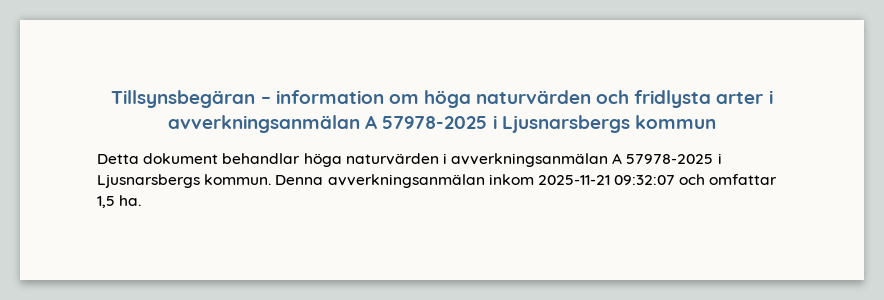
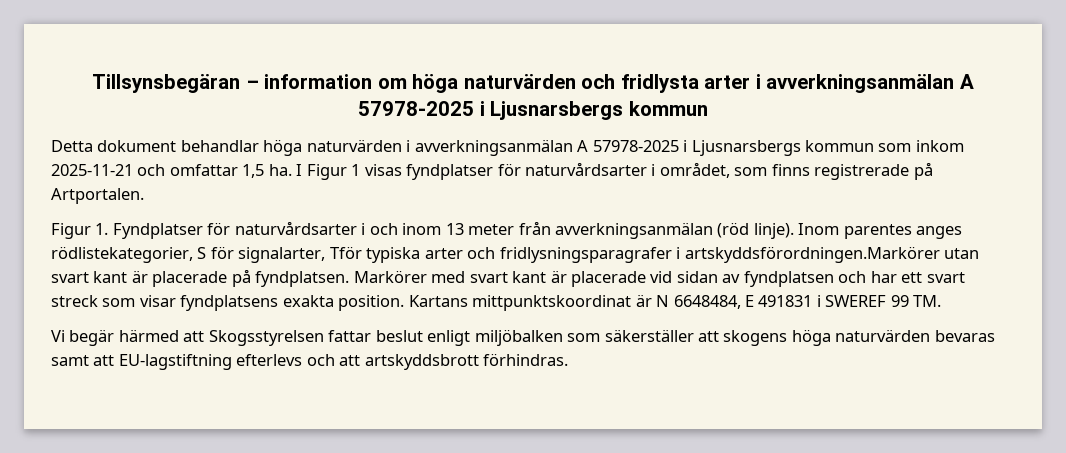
[204,174,485,188] kommun. Denna avverkningsanmälan -> [805,140,912,152] kommun som
[614,175,676,185] 09:32:07 -> (133, 170) none
(142, 200) none -> [296,162,933,180] [51,188,144,204] [51,221,963,239] [51,246,980,263] [51,269,965,287] [51,294,942,311] [51,329,995,346] [51,353,569,370] I Figur 1 visas fyndplatser för naturvårdsarter i området, som finns registrerade på Artportalen. // Figur 1. Fyndplatser för naturvårdsarter i och inom 13 meter från avverkningsanmälan (röd linje). Inom parentes anges rödlistekategorier, S för signalarter, Tför typiska arter och fridlysningsparagrafer i artskyddsförordningen.Markörer utan svart kant är placerade på fyndplatsen. Markörer med svart kant är placerade vid sidan av fyndplatsen och har ett svart streck som visar fyndplatsens exakta position. Kartans mittpunktskoordinat är N 6648484, E 491831 i SWEREF 99 TM. // Vi begär härmed att Skogsstyrelsen fattar beslut enligt miljöbalken som säkerställer att skogens höga naturvärden bevaras samt att EU-lagstiftning efterlevs och att artskyddsbrott förhindras.

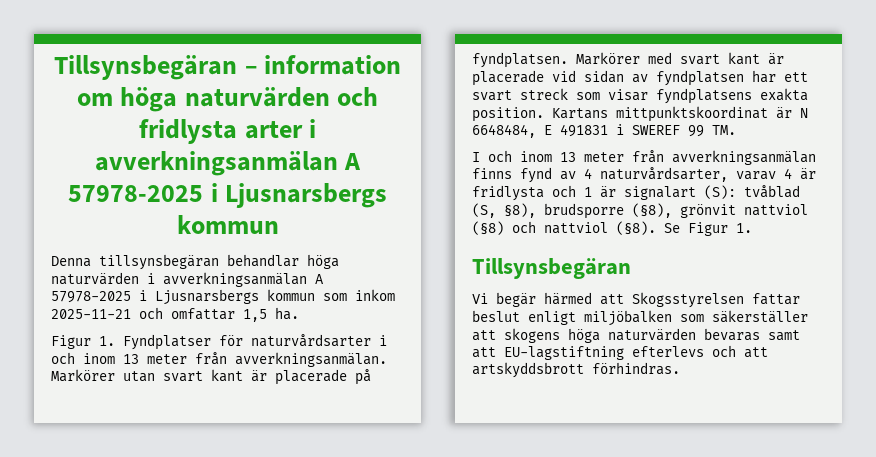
[51,140,177,152] Detta dokument -> [51,254,219,270] Denna tillsynsbegäran
[296,162,933,180] [51,188,144,204] I Figur 1 visas fyndplatser för naturvårdsarter i området, som finns registrerade på Artportalen. -> (299, 313) none
[555,222,963,239] [51,246,940,263] avverkningsanmälan (röd linje). Inom parentes anges rödlistekategorier, S för signalarter, Tför typiska arter och fridlysningsparagrafer i artskyddsförordningen.Markörer -> [235,352,387,367] [51,369,115,382] avverkningsanmälan. Markörer
[838,271,867,283] och -> (744, 78) none
(942, 301) none -> [472,150,816,165] [472,167,816,183] [472,185,800,201] [472,203,808,219] [472,221,752,236] [472,258,631,279] // I och inom 13 meter från avverkningsanmälan finns fynd av 4 naturvårdsarter, varav 4 är fridlysta och 1 är signalart (S): tvåblad (S, §8), brudsporre (§8), grönvit nattviol (§8) och nattviol (§8). Se Figur 1. // Tillsynsbegäran

